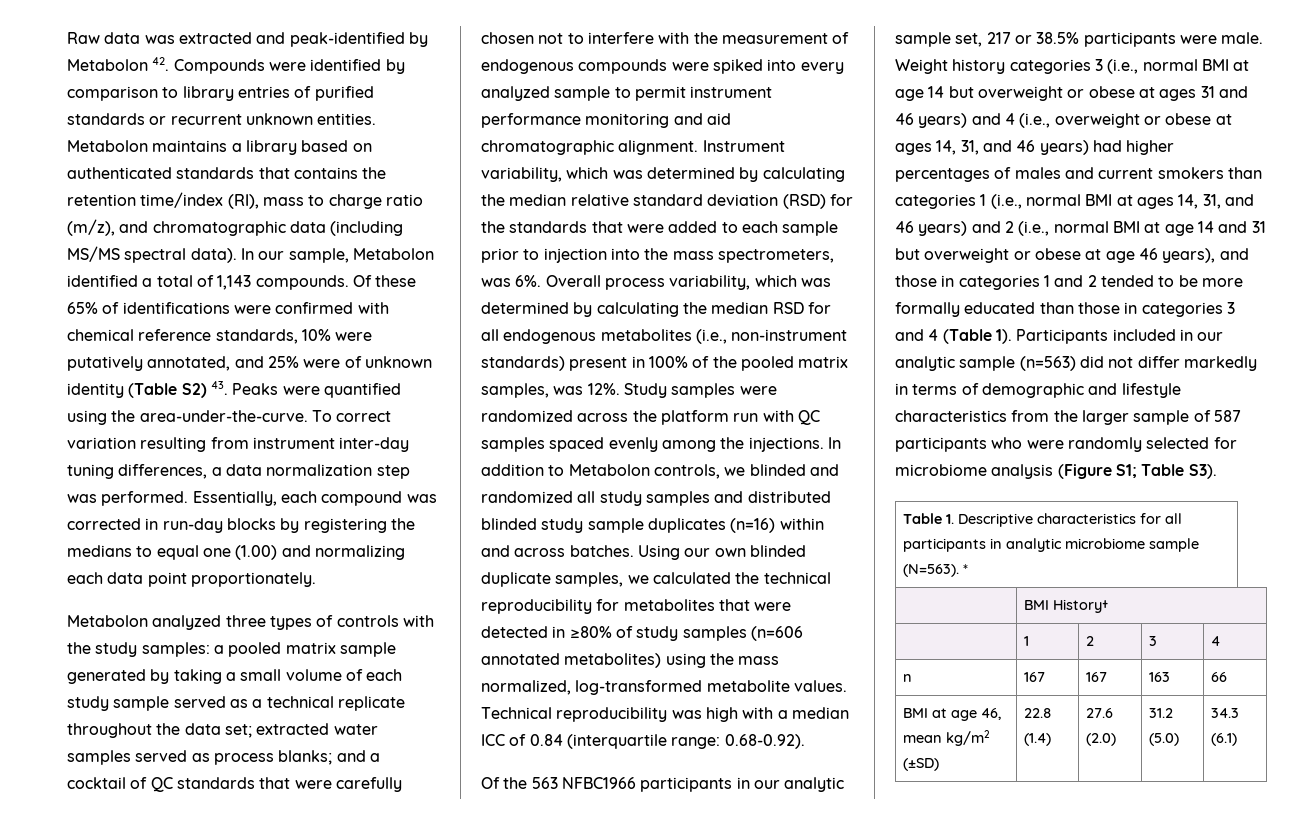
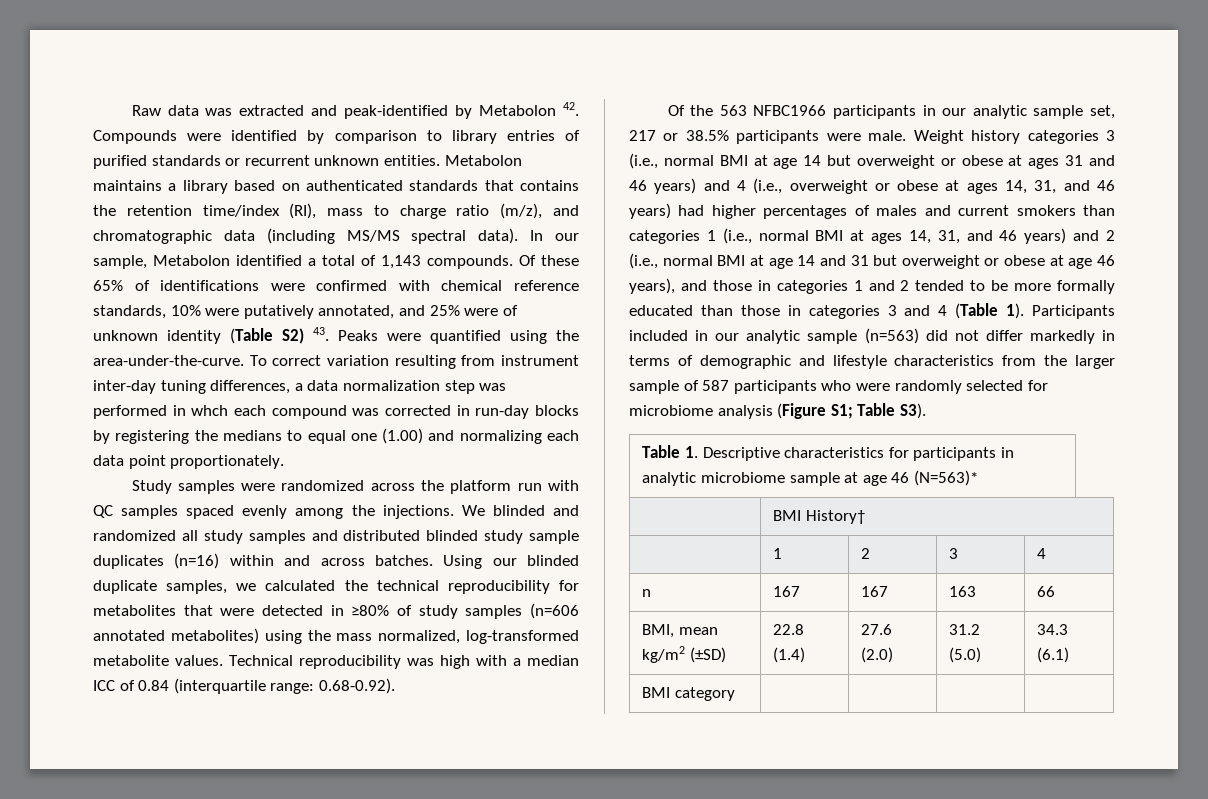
[101,491,277,506] performed. Essentially, -> [93,405,229,419] performed in whch
[67,615,434,630] [67,642,396,657] [67,669,403,684] [67,696,405,711] [67,723,378,738] [67,750,380,765] [67,777,402,792] [481,32,850,44] [481,59,844,74] [481,86,773,101] [481,113,731,128] [481,140,785,155] [481,167,845,182] [481,194,853,209] [481,221,839,236] [481,248,834,263] [481,275,831,290] [481,302,831,317] [481,329,848,344] [481,356,849,371] [481,383,620,398] Metabolon analyzed three types of controls with the study samples: a pooled matrix sample generated by taking a small volume of each study sample served as a technical replicate throughout the data set; extracted water samples served as process blanks; and a cocktail of QC standards that were carefully chosen not to interfere with the measurement of endogenous compounds were spiked into every analyzed sample to permit instrument performance monitoring and aid chromatographic alignment. Instrument variability, which was determined by calculating the median relative standard deviation (RSD) for the standards that were added to each sample prior to injection into the mass spectrometers, was 6%. Overall process variability, which was determined by calculating the median RSD for all endogenous metabolites (i.e., non-instrument standards) present in 100% of the pooled matrix samples, was 12%. -> (285, 462) none
[827,437,841,449] [481,464,746,479] In addition to Metabolon controls, we -> [461,505,485,516] We
[714,548,746,557] own -> (517, 562) none
[1165,513,1183,524] all -> (909, 452) none
[903,564,969,577] (N=563). * -> [844,470,979,486] at age 46 (N=563)*
[903,708,1003,721] BMI at age 46, -> [642,624,675,638] BMI,
(1238, 739) none -> [642,687,736,701] // BMI category | | | |

